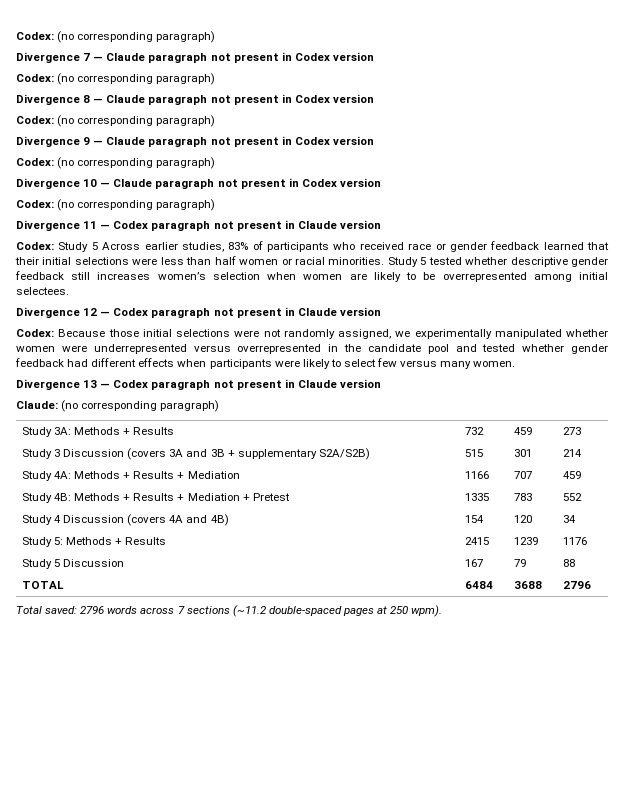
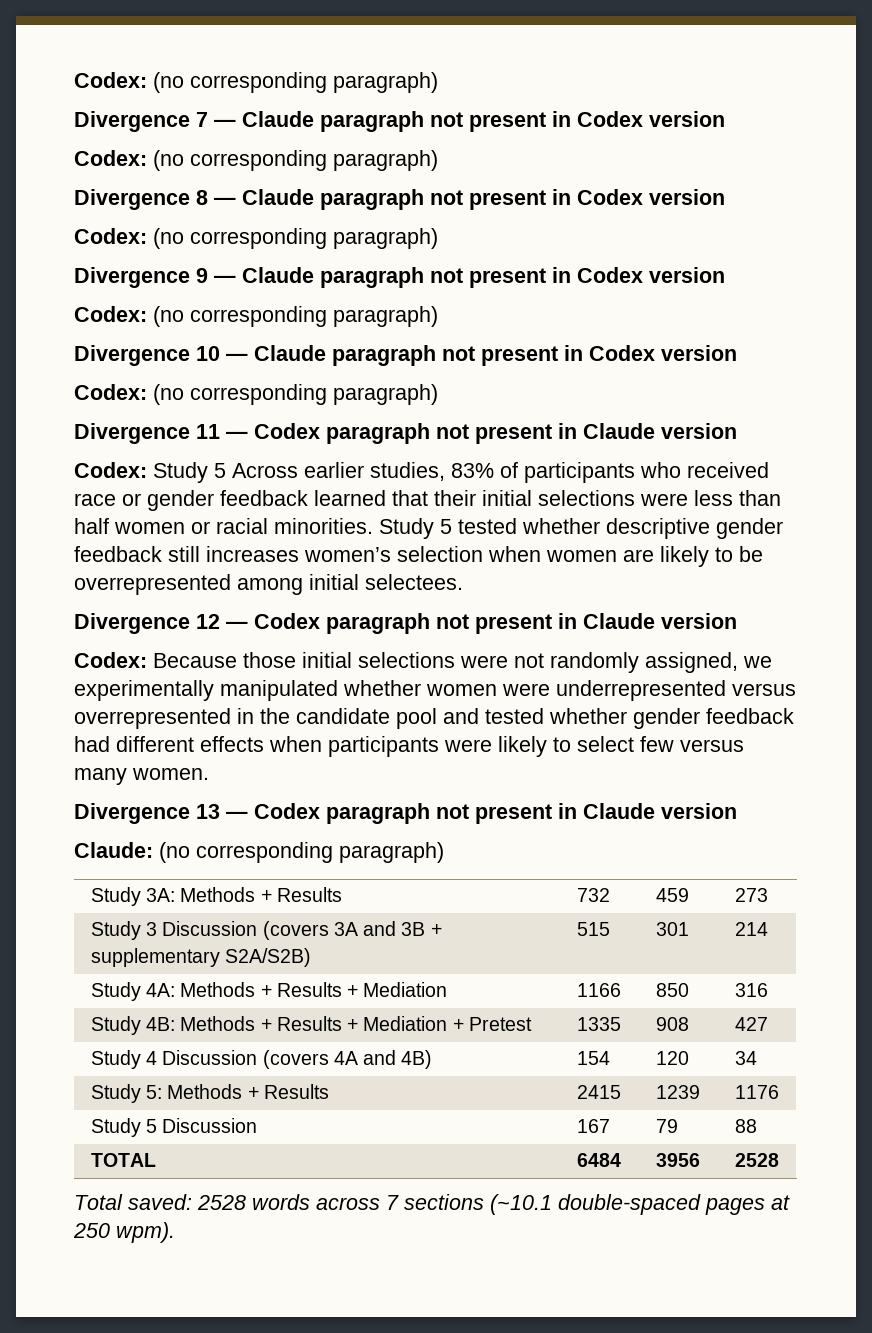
[513,471,532,479] [562,471,581,479] 707 | 459 -> [655,983,689,997] [734,983,768,997] 850 | 316
[513,493,532,501] [562,493,582,501] 783 | 552 -> [655,1017,689,1031] [734,1017,768,1031] 908 | 427
[513,581,542,589] [562,581,591,589] 3688 | 2796 -> [655,1153,700,1167] [734,1153,779,1167] 3956 | 2528
[80,606,105,614] 2796 -> [197,1195,246,1210] 2528
[232,605,266,617] (~11.2 -> [490,1194,552,1215] (~10.1

